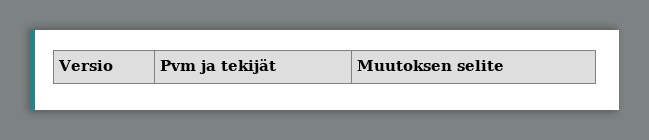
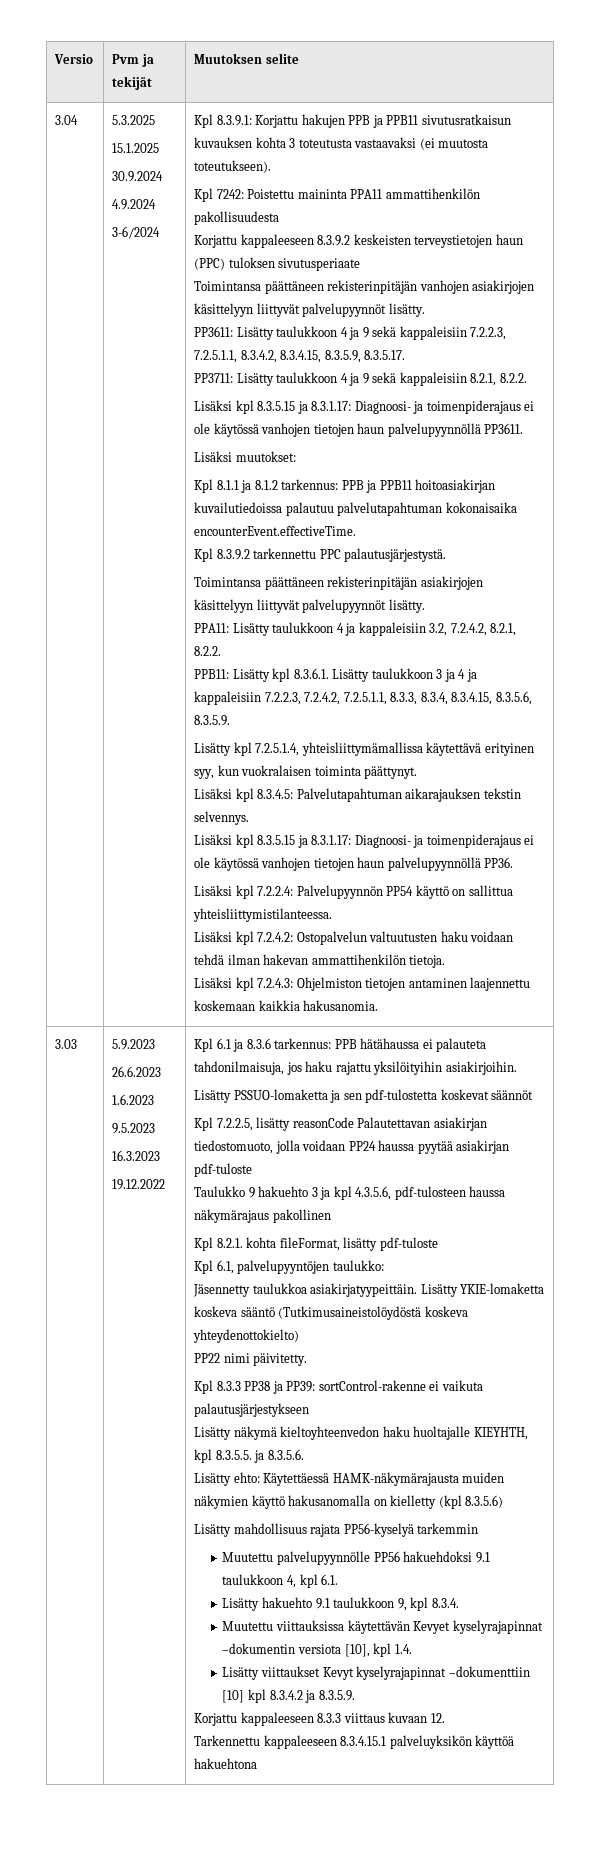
(505, 65) none -> [55,115,79,125] [112,115,156,125] [112,143,160,153] [112,171,164,182] [112,199,157,210] [112,226,161,239] [194,114,511,128] [194,137,489,150] [194,160,272,173] [194,188,480,202] [194,211,280,225] [194,234,523,248] [194,257,361,271] [194,280,535,294] [194,303,425,317] [194,326,507,340] [194,350,406,363] [194,372,527,386] [194,400,535,414] [194,423,524,437] [194,451,296,462] [194,479,496,493] [194,502,517,516] [194,526,357,536] [194,548,447,562] [194,576,483,590] [194,599,425,613] [194,622,517,636] [194,646,222,656] [194,668,477,682] [194,691,532,705] [194,715,231,726] [194,742,534,756] [194,765,418,779] [194,788,521,802] [194,811,250,825] [194,834,535,848] [194,857,514,871] [194,885,513,899] [193,908,333,922] [194,931,514,945] [194,954,446,968] [194,977,531,991] [194,1000,379,1011] [55,1039,78,1049] [112,1039,156,1050] [112,1066,162,1077] [112,1094,155,1105] [112,1123,156,1134] [112,1150,161,1161] [112,1179,166,1190] [194,1038,487,1052] [194,1061,517,1075] [194,1089,534,1103] [194,1117,487,1131] [194,1140,510,1154] [194,1163,253,1177] [194,1186,506,1200] [194,1209,331,1223] [194,1237,438,1251] [194,1260,384,1274] [193,1283,545,1297] [194,1306,468,1320] [193,1329,300,1343] [194,1353,308,1366] [194,1380,483,1394] [194,1403,310,1417] [194,1426,528,1440] [194,1449,304,1463] [194,1472,505,1486] [194,1495,504,1509] [194,1523,479,1537] [222,1551,490,1565] [222,1574,339,1588] [222,1597,459,1611] [222,1620,543,1634] [222,1643,412,1657] [222,1666,530,1680] [222,1689,355,1703] [194,1712,445,1726] [194,1735,515,1749] [194,1758,258,1769] // 3.04 | 5.3.2025 // 15.1.2025 // 30.9.2024 // 4.9.2024 // 3-6/2024 | Kpl 8.3.9.1: Korjattu hakujen PPB ja PPB11 sivutusratkaisun kuvauksen kohta 3 toteutusta vastaavaksi (ei muutosta toteutukseen). // Kpl 7242: Poistettu maininta PPA11 ammattihenkilön pakollisuudesta // Korjattu kappaleeseen 8.3.9.2 keskeisten terveystietojen haun (PPC) tuloksen sivutusperiaate // Toimintansa päättäneen rekisterinpitäjän vanhojen asiakirjojen käsittelyyn liittyvät palvelupyynnöt lisätty. // PP3611: Lisätty taulukkoon 4 ja 9 sekä kappaleisiin 7.2.2.3, 7.2.5.1.1, 8.3.4.2, 8.3.4.15, 8.3.5.9, 8.3.5.17. // PP3711: Lisätty taulukkoon 4 ja 9 sekä kappaleisiin 8.2.1, 8.2.2. // Lisäksi kpl 8.3.5.15 ja 8.3.1.17: Diagnoosi- ja toimenpiderajaus ei ole käytössä vanhojen tietojen haun palvelupyynnöllä PP3611. // Lisäksi muutokset: // Kpl 8.1.1 ja 8.1.2 tarkennus: PPB ja PPB11 hoitoasiakirjan kuvailutiedoissa palautuu palvelutapahtuman kokonaisaika encounterEvent.effectiveTime. // Kpl 8.3.9.2 tarkennettu PPC palautusjärjestystä. // Toimintansa päättäneen rekisterinpitäjän asiakirjojen käsittelyyn liittyvät palvelupyynnöt lisätty. // PPA11: Lisätty taulukkoon 4 ja kappaleisiin 3.2, 7.2.4.2, 8.2.1, 8.2.2. // PPB11: Lisätty kpl 8.3.6.1. Lisätty taulukkoon 3 ja 4 ja kappaleisiin 7.2.2.3, 7.2.4.2, 7.2.5.1.1, 8.3.3, 8.3.4, 8.3.4.15, 8.3.5.6, 8.3.5.9. // Lisätty kpl 7.2.5.1.4, yhteisliittymämallissa käytettävä erityinen syy, kun vuokralaisen toiminta päättynyt. // Lisäksi kpl 8.3.4.5: Palvelutapahtuman aikarajauksen tekstin selvennys. // Lisäksi kpl 8.3.5.15 ja 8.3.1.17: Diagnoosi- ja toimenpiderajaus ei ole käytössä vanhojen tietojen haun palvelupyynnöllä PP36. // Lisäksi kpl 7.2.2.4: Palvelupyynnön PP54 käyttö on sallittua yhteisliittymistilanteessa. // Lisäksi kpl 7.2.4.2: Ostopalvelun valtuutusten haku voidaan tehdä ilman hakevan ammattihenkilön tietoja. // Lisäksi kpl 7.2.4.3: Ohjelmiston tietojen antaminen laajennettu koskemaan kaikkia hakusanomia. // 3.03 | 5.9.2023 // 26.6.2023 // 1.6.2023 // 9.5.2023 // 16.3.2023 // 19.12.2022 | Kpl 6.1 ja 8.3.6 tarkennus: PPB hätähaussa ei palauteta tahdonilmaisuja, jos haku rajattu yksilöityihin asiakirjoihin. // Lisätty PSSUO-lomaketta ja sen pdf-tulostetta koskevat säännöt // Kpl 7.2.2.5, lisätty reasonCode Palautettavan asiakirjan tiedostomuoto, jolla voidaan PP24 haussa pyytää asiakirjan pdf-tuloste // Taulukko 9 hakuehto 3 ja kpl 4.3.5.6, pdf-tulosteen haussa näkymärajaus pakollinen // Kpl 8.2.1. kohta fileFormat, lisätty pdf-tuloste // Kpl 6.1, palvelupyyntöjen taulukko: // Jäsennetty taulukkoa asiakirjatyypeittäin. Lisätty YKIE-lomaketta koskeva sääntö (Tutkimusaineistolöydöstä koskeva yhteydenottokielto) // PP22 nimi päivitetty. // Kpl 8.3.3 PP38 ja PP39: sortControl-rakenne ei vaikuta palautusjärjestykseen // Lisätty näkymä kieltoyhteenvedon haku huoltajalle KIEYHTH, kpl 8.3.5.5. ja 8.3.5.6. // Lisätty ehto: Käytettäessä HAMK-näkymärajausta muiden näkymien käyttö hakusanomalla on kielletty (kpl 8.3.5.6) // Lisätty mahdollisuus rajata PP56-kyselyä tarkemmin // Muutettu palvelupyynnölle PP56 hakuehdoksi 9.1 taulukkoon 4, kpl 6.1. // Lisätty hakuehto 9.1 taulukkoon 9, kpl 8.3.4. // Muutettu viittauksissa käytettävän Kevyet kyselyrajapinnat –dokumentin versiota [10], kpl 1.4. // Lisätty viittaukset Kevyt kyselyrajapinnat –dokumenttiin [10] kpl 8.3.4.2 ja 8.3.5.9. // Korjattu kappaleeseen 8.3.3 viittaus kuvaan 12. // Tarkennettu kappaleeseen 8.3.4.15.1 palveluyksikön käyttöä hakuehtona

